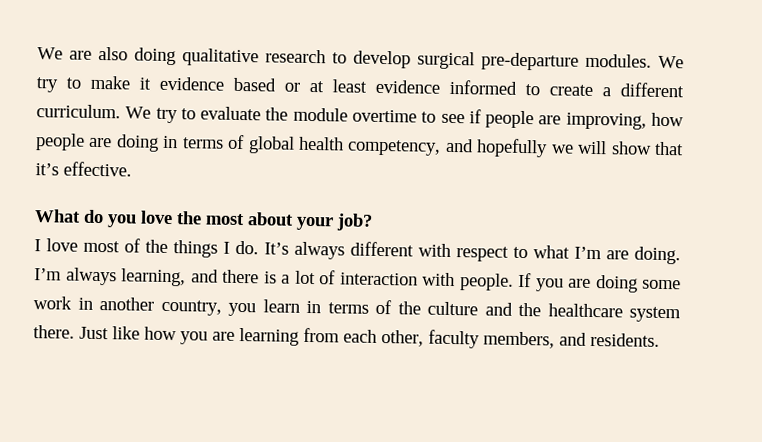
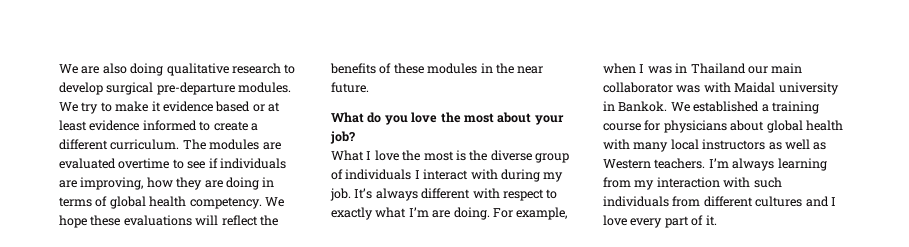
[125,106,348,124] We try to evaluate the module -> [182,139,281,150] [59,158,116,169] The modules are evaluated
[485,110,535,129] people -> [219,158,286,169] individuals
[35,133,85,151] people -> [176,177,203,190] they
[347,138,685,158] [35,161,132,177] competency, and hopefully we will show that it’s effective. -> [189,197,284,209] [59,215,278,228] [330,63,544,74] [331,82,369,93] competency. We hope these evaluations will reflect the benefits of these modules in the near future.
[34,238,259,258] I love most of the things I do. -> [331,150,569,163] [331,169,564,182] [330,188,351,201] What I love the most is the diverse group of individuals I interact with during my job.
(528, 252) none -> [331,207,373,220] exactly
[34,267,681,293] [33,296,681,323] [33,325,660,349] I’m always learning, and there is a lot of interaction with people. If you are doing some work in another country, you learn in terms of the culture and the healthcare system there. Just like how you are learning from each other, faculty members, and residents. -> [492,207,568,220] [603,63,803,74] [603,82,839,95] [603,101,819,114] [603,120,843,133] [603,139,827,152] [603,158,827,171] [603,177,782,190] [603,196,836,207] [603,215,717,228] For example, when I was in Thailand our main collaborator was with Maidal university in Bankok. We established a training course for physicians about global health with many local instructors as well as Western teachers. I’m always learning from my interaction with such individuals from different cultures and I love every part of it.

